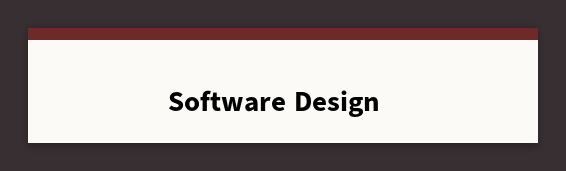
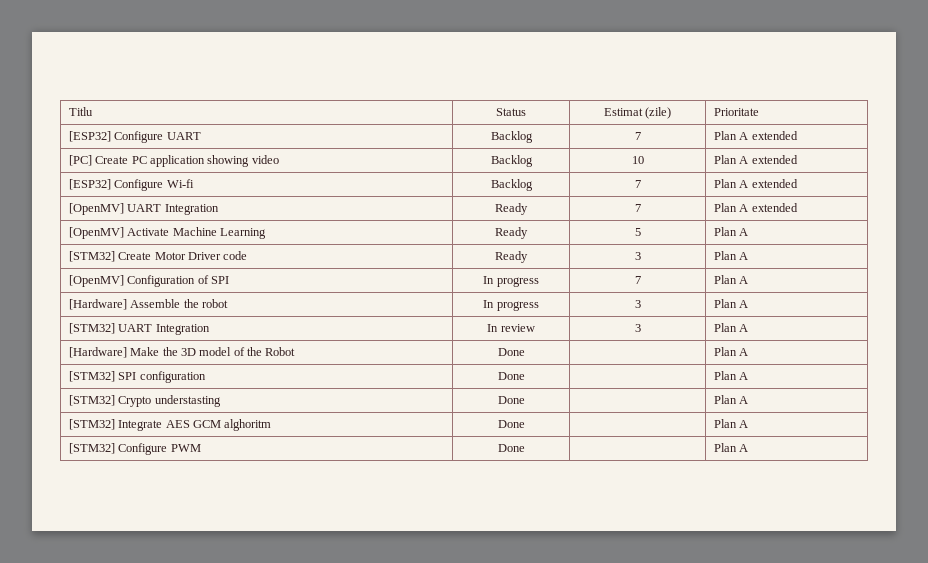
[168,90,380,117] Software Design -> [68,107,93,116] [496,108,526,116] [603,107,672,119] [713,108,759,116] [68,131,201,143] [490,131,533,143] [634,132,641,140] [713,131,798,140] [68,155,279,167] [490,155,533,167] [631,156,644,164] [713,155,798,164] [68,179,194,191] [490,179,533,191] [634,180,641,188] [713,179,798,188] [68,203,219,215] [495,203,528,215] [634,204,641,212] [713,203,798,212] [68,227,266,239] [495,227,528,239] [634,228,641,236] [713,227,749,236] [68,251,248,262] [495,251,528,263] [634,252,641,260] [713,251,749,260] [68,275,229,287] [483,276,539,287] [634,276,641,284] [713,275,749,284] [68,299,228,310] [483,300,539,311] [634,300,641,308] [713,299,749,308] [68,323,210,335] [487,324,535,332] [634,324,641,332] [713,323,749,332] [68,347,296,358] [497,348,525,356] [713,347,749,356] [68,371,206,383] [497,372,525,380] [713,371,749,380] [68,395,221,407] [497,396,525,404] [713,395,749,404] [68,419,272,431] [497,420,525,428] [713,419,749,428] [68,443,201,455] [497,444,525,452] [713,443,749,452] Titlu | Status | Estimat (zile) | Prioritate // [ESP32] Configure UART | Backlog | 7 | Plan A extended // [PC] Create PC application showing video | Backlog | 10 | Plan A extended // [ESP32] Configure Wi-fi | Backlog | 7 | Plan A extended // [OpenMV] UART Integration | Ready | 7 | Plan A extended // [OpenMV] Activate Machine Learning | Ready | 5 | Plan A // [STM32] Create Motor Driver code | Ready | 3 | Plan A // [OpenMV] Configuration of SPI | In progress | 7 | Plan A // [Hardware] Assemble the robot | In progress | 3 | Plan A // [STM32] UART Integration | In review | 3 | Plan A // [Hardware] Make the 3D model of the Robot | Done | | Plan A // [STM32] SPI configuration | Done | | Plan A // [STM32] Crypto understasting | Done | | Plan A // [STM32] Integrate AES GCM alghoritm | Done | | Plan A // [STM32] Configure PWM | Done | | Plan A

